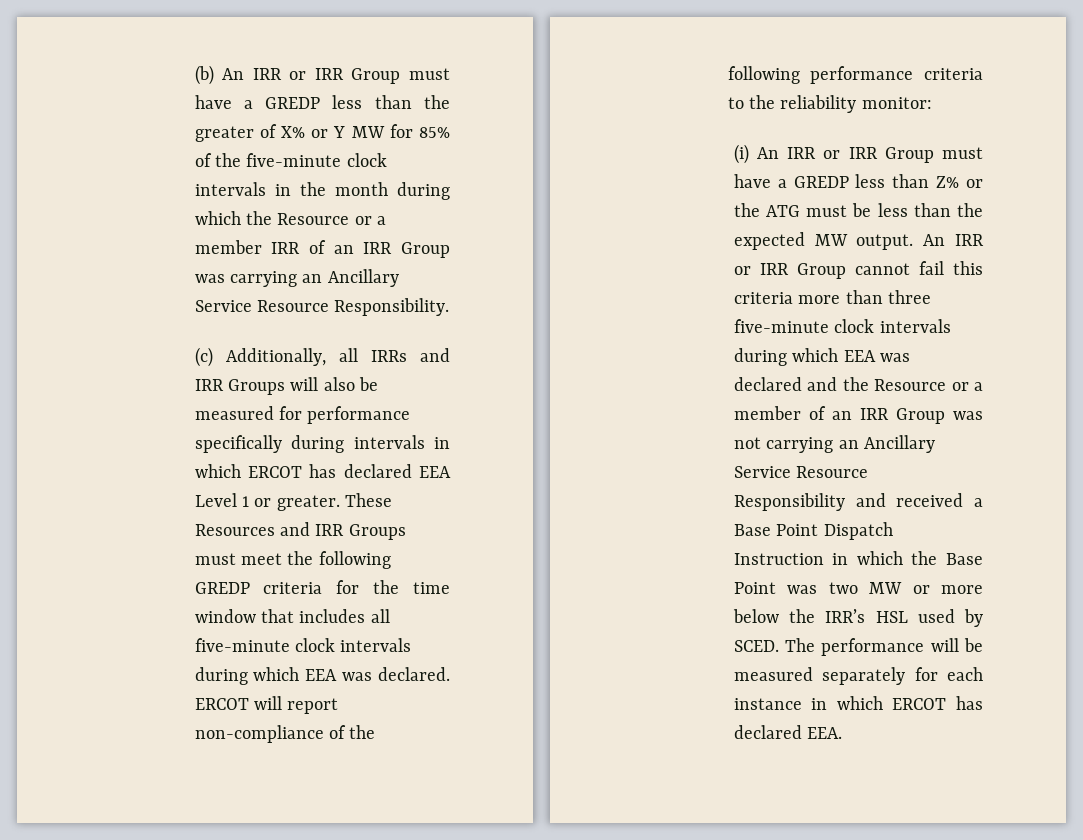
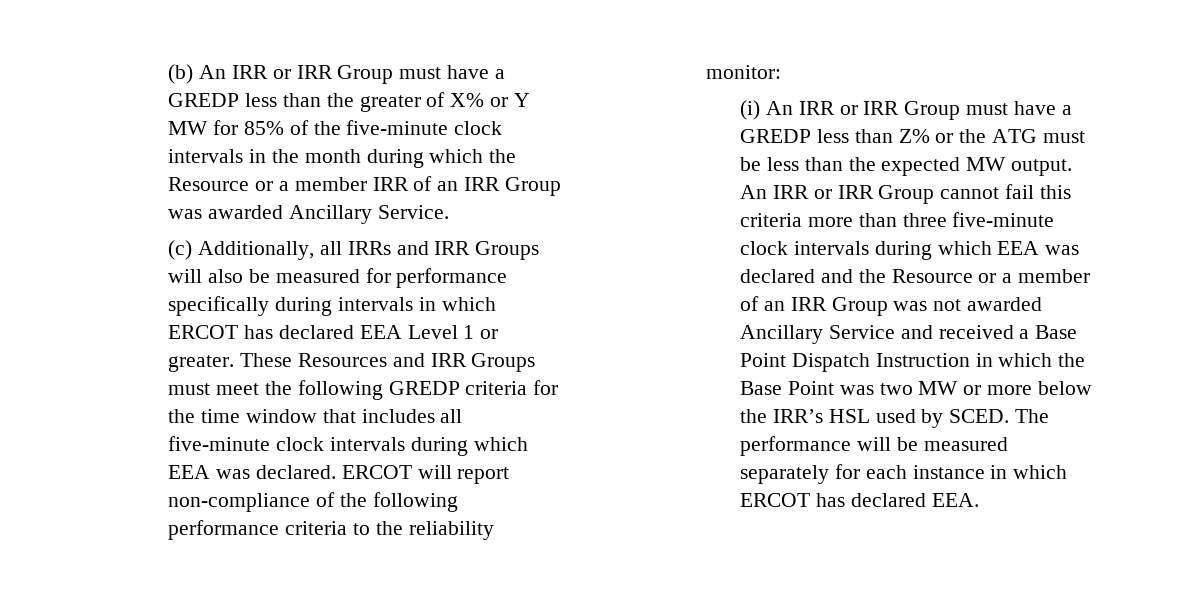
[230,269,399,287] [194,298,450,316] carrying an Ancillary Service Resource Responsibility. -> [208,205,449,224] awarded Ancillary Service.
[766,435,935,453] [733,466,869,478] [733,493,845,511] carrying an Ancillary Service Resource Responsibility -> [967,297,1043,311] [740,325,895,344] awarded Ancillary Service

